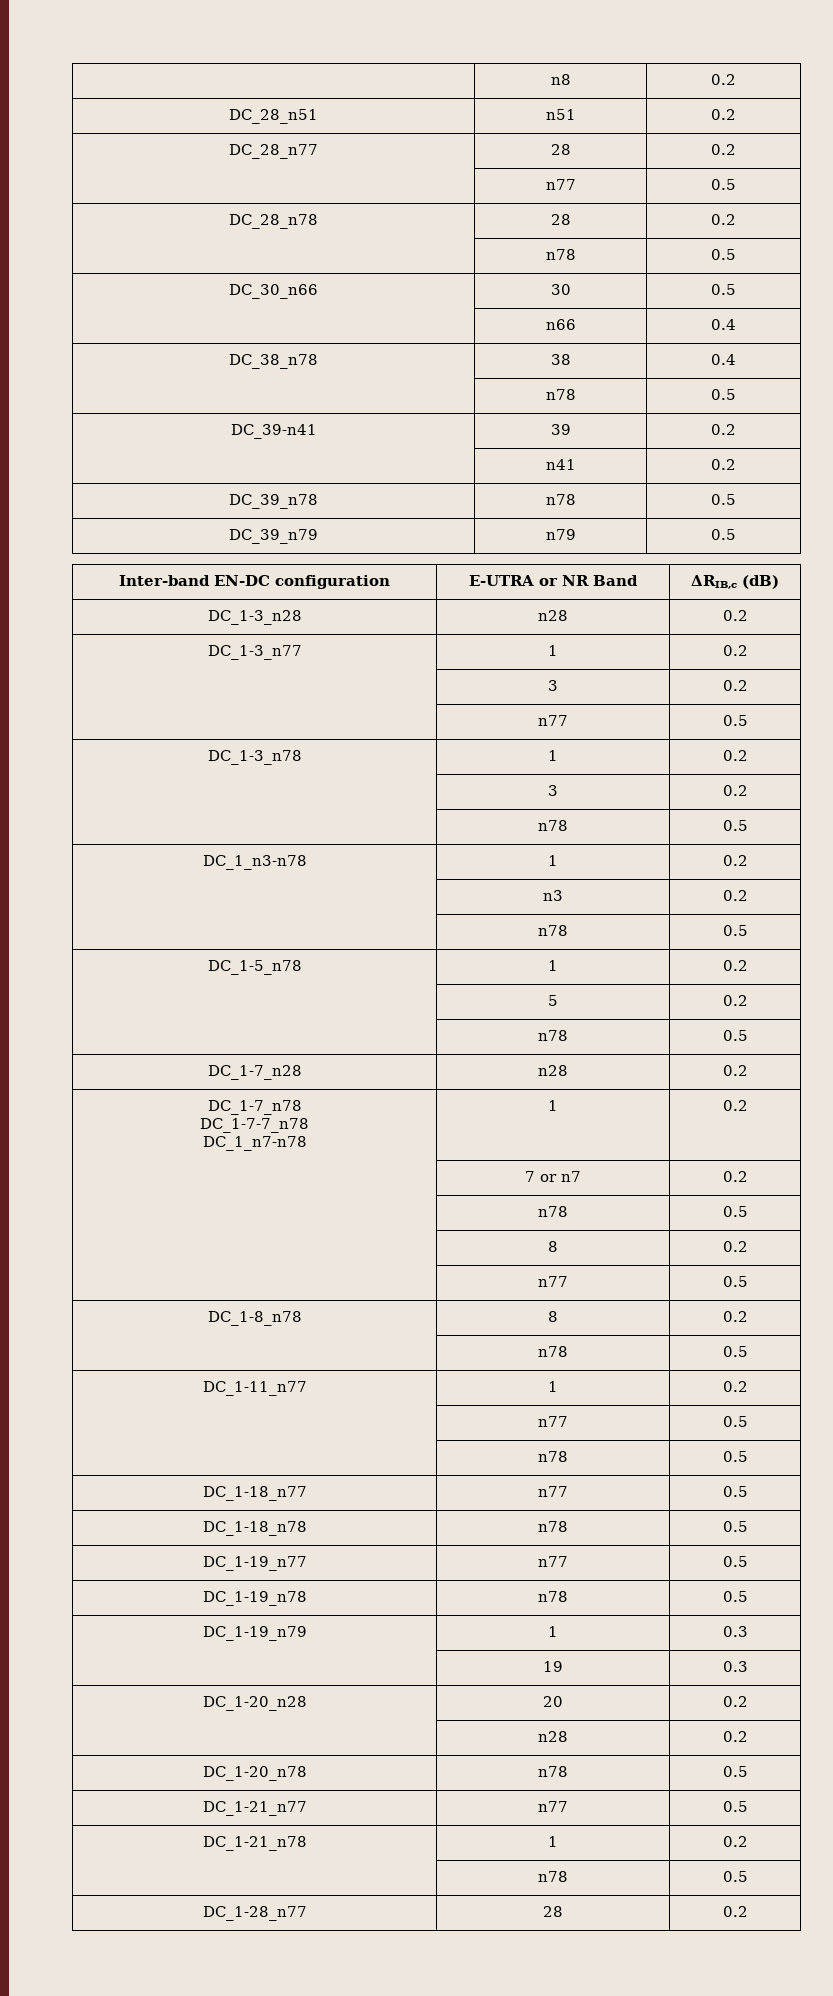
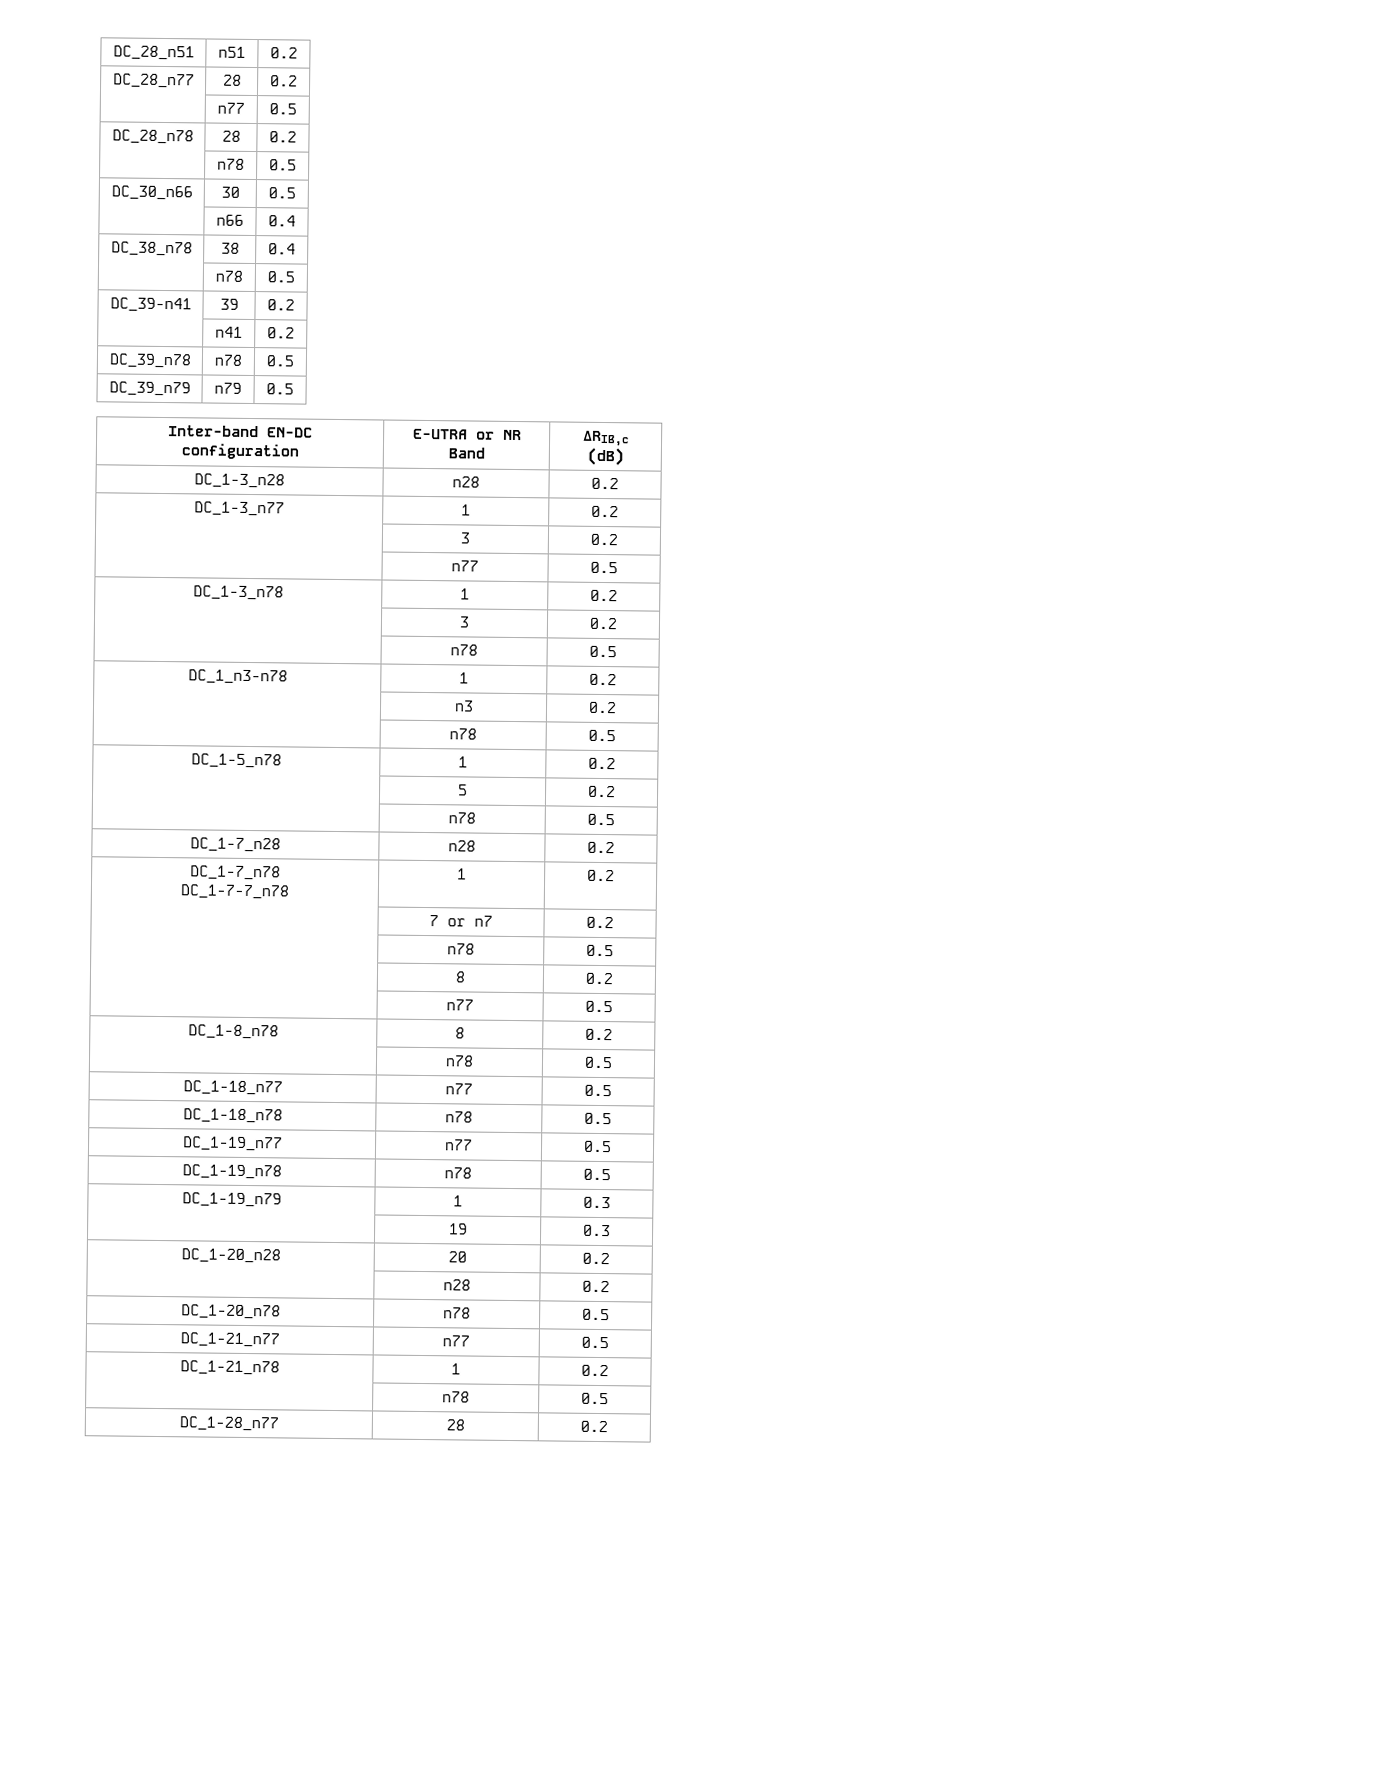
[550,74,571,85] [711,74,736,85] | n8 | 0.2 // -> (112, 53) none
[202,1136,307,1151] // DC_1_n7-n78 -> (289, 892) none
[202,1381,307,1396] [548,1381,558,1392] [722,1381,748,1392] [538,1416,568,1427] [722,1416,748,1427] [538,1451,568,1462] [722,1451,748,1462] // DC_1-11_n77 | 1 | 0.2 // | n77 | 0.5 // | n78 | 0.5 -> (613, 1062) none

